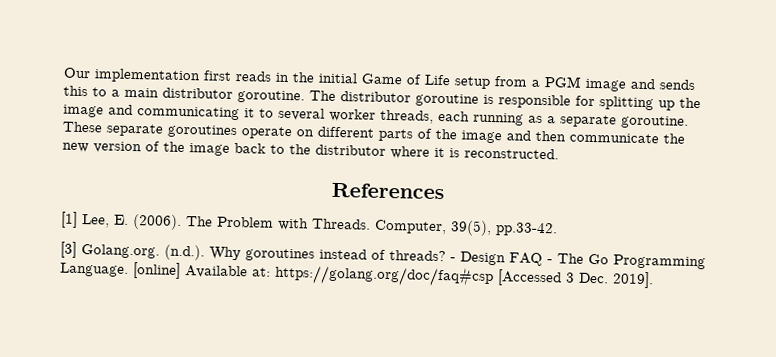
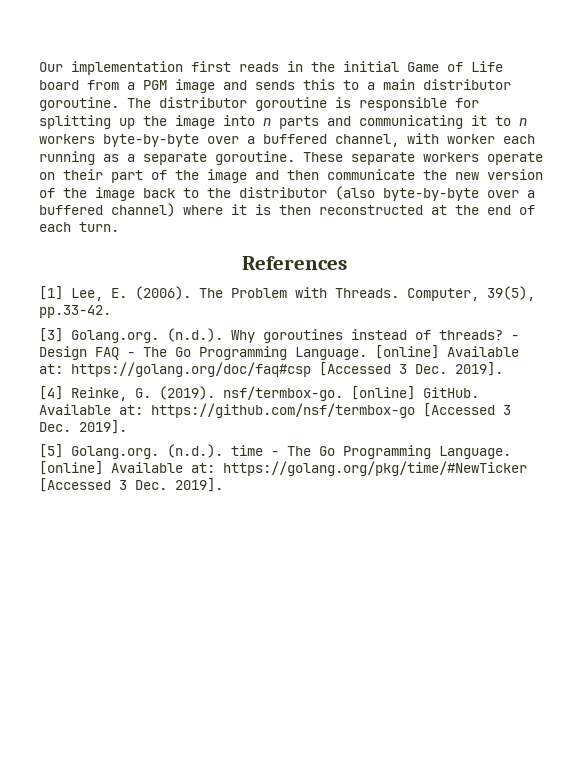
[454,76,491,89] setup -> [39,80,79,90] board
(104, 111) none -> [223,115,319,129] into n parts
[278,107,434,124] several worker threads, -> [519,118,527,126] [39,133,495,147] n workers byte-by-byte over a buffered channel, with worker
[167,124,237,139] goroutines -> [423,152,479,162] workers
[317,126,413,142] different parts -> [63,169,143,183] their part
[390,146,559,160] where it is reconstructed. -> [335,186,535,201] [39,203,535,217] [39,222,119,232] (also byte-by-byte over a buffered channel) where it is then reconstructed at the end of each turn.
(654, 280) none -> [39,386,479,401] [39,403,511,418] [39,420,127,434] [39,444,511,459] [39,461,527,476] [39,478,223,492] // [4] Reinke, G. (2019). nsf/termbox-go. [online] GitHub. Available at: https://github.com/nsf/termbox-go [Accessed 3 Dec. 2019]. // [5] Golang.org. (n.d.). time - The Go Programming Language. [online] Available at: https://golang.org/pkg/time/#NewTicker [Accessed 3 Dec. 2019].

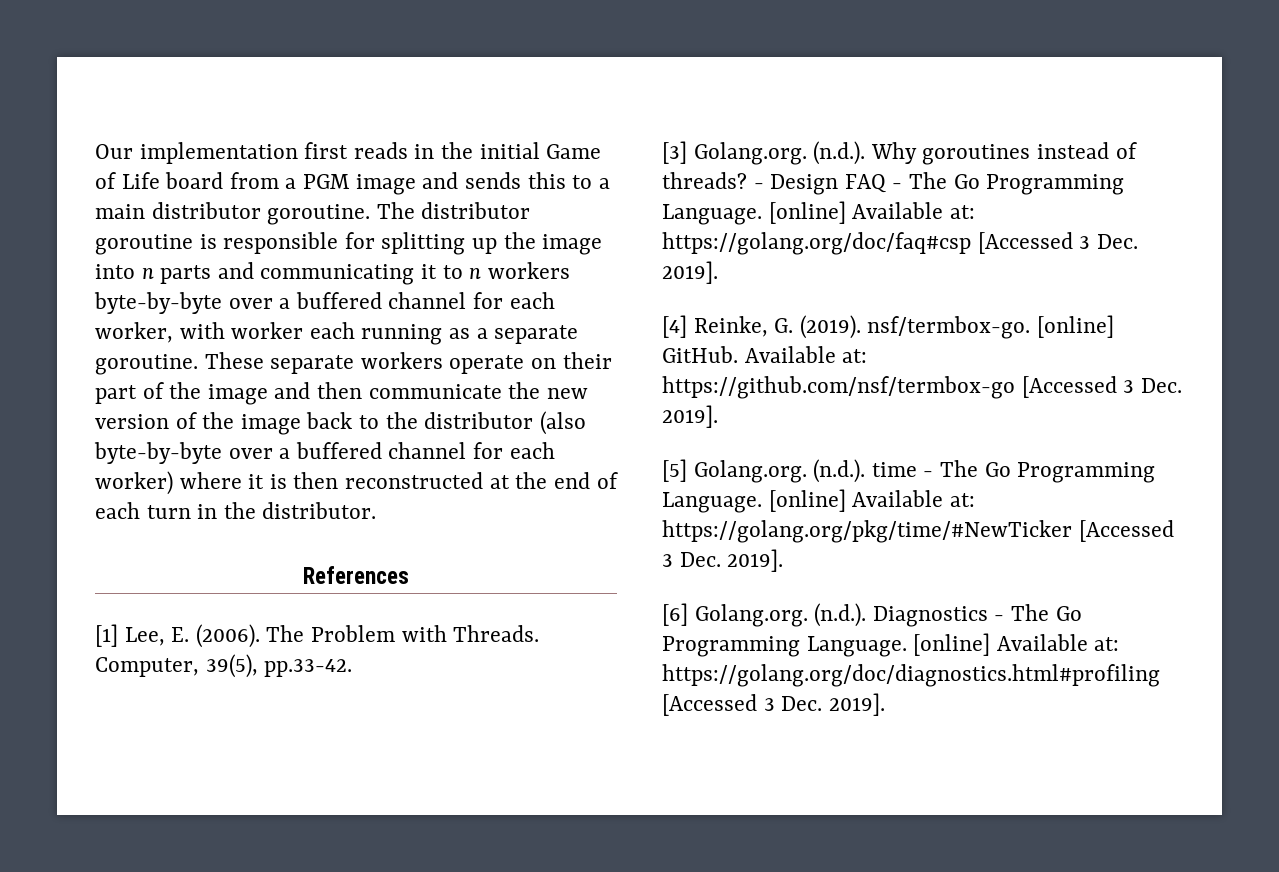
[335,134,399,147] channel, -> [388,292,555,309] [95,322,173,343] channel for each worker,
[111,203,175,217] channel) -> [388,442,555,459] [95,471,173,495] channel for each worker)
[79,222,119,232] turn. -> [146,502,377,519] turn in the distributor.
(223, 485) none -> [662,603,1082,627] [662,633,1120,657] [662,664,1160,687] [662,693,885,716] // [6] Golang.org. (n.d.). Diagnostics - The Go Programming Language. [online] Available at: https://golang.org/doc/diagnostics.html#profiling [Accessed 3 Dec. 2019].

